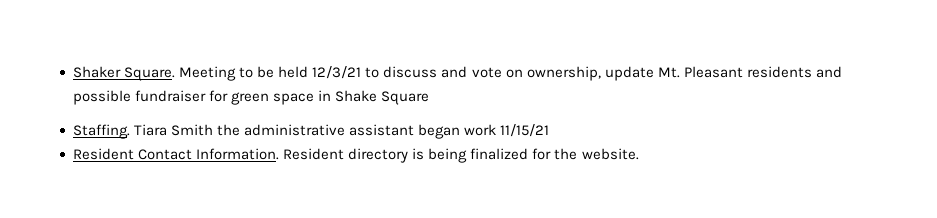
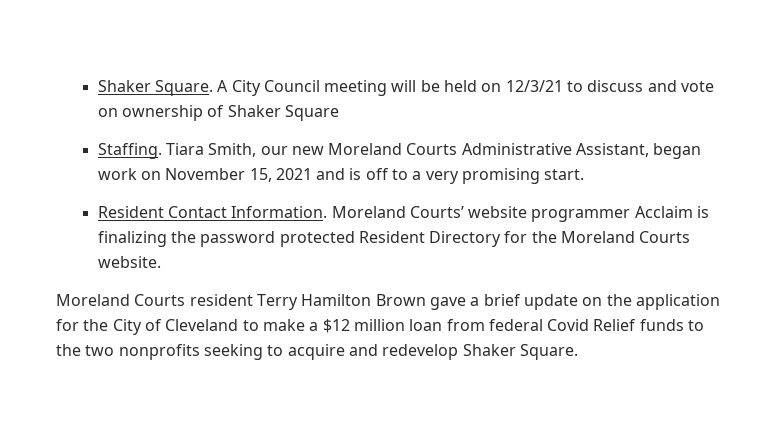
[73,66,254,81] Shaker Square. Meeting to -> [97,80,417,96] Shaker Square. A City Council meeting will
(309, 72) none -> [481,83,502,92] on
[526,66,842,81] [73,90,430,105] [73,124,550,139] [73,148,639,163] ownership, update Mt. Pleasant residents and possible fundraiser for green space in Shake Square // Staffing. Tiara Smith the administrative assistant began work 11/15/21 // Resident Contact Information. Resident directory is being finalized for the website. -> [121,105,339,121] [97,143,702,159] [97,168,585,184] [97,206,710,222] [97,231,691,247] [97,256,161,268] [56,294,720,310] [56,319,705,335] [56,344,578,360] ownership of Shaker Square // Staffing. Tiara Smith, our new Moreland Courts Administrative Assistant, began work on November 15, 2021 and is off to a very promising start. // Resident Contact Information. Moreland Courts’ website programmer Acclaim is finalizing the password protected Resident Directory for the Moreland Courts website. // Moreland Courts resident Terry Hamilton Brown gave a brief update on the application for the City of Cleveland to make a $12 million loan from federal Covid Relief funds to the two nonprofits seeking to acquire and redevelop Shaker Square.

